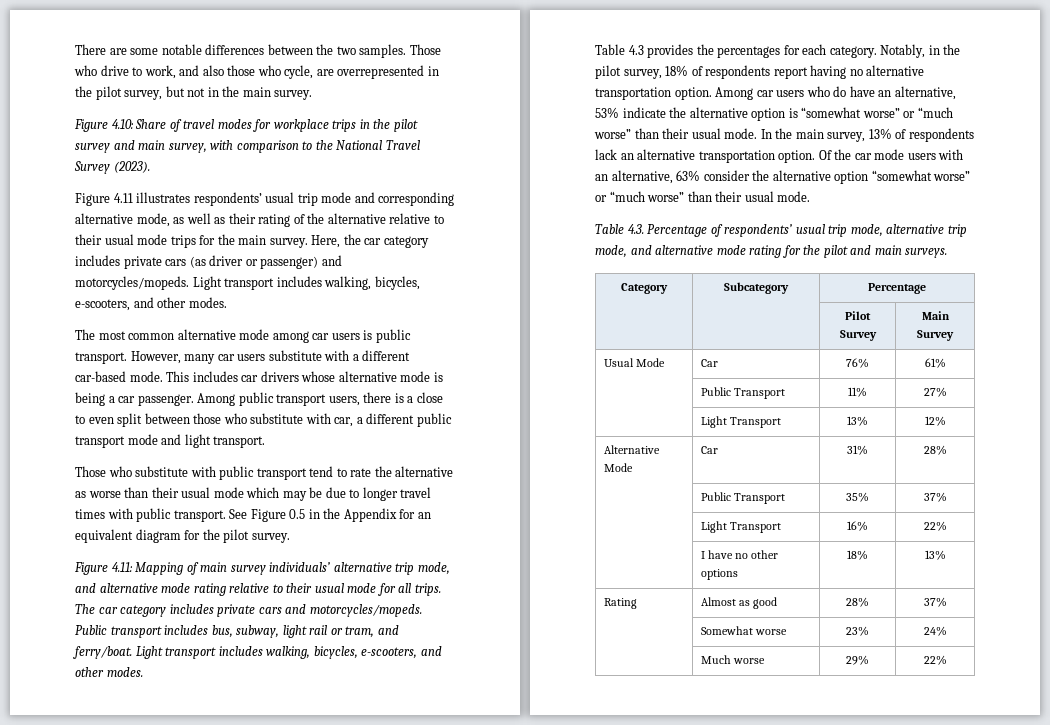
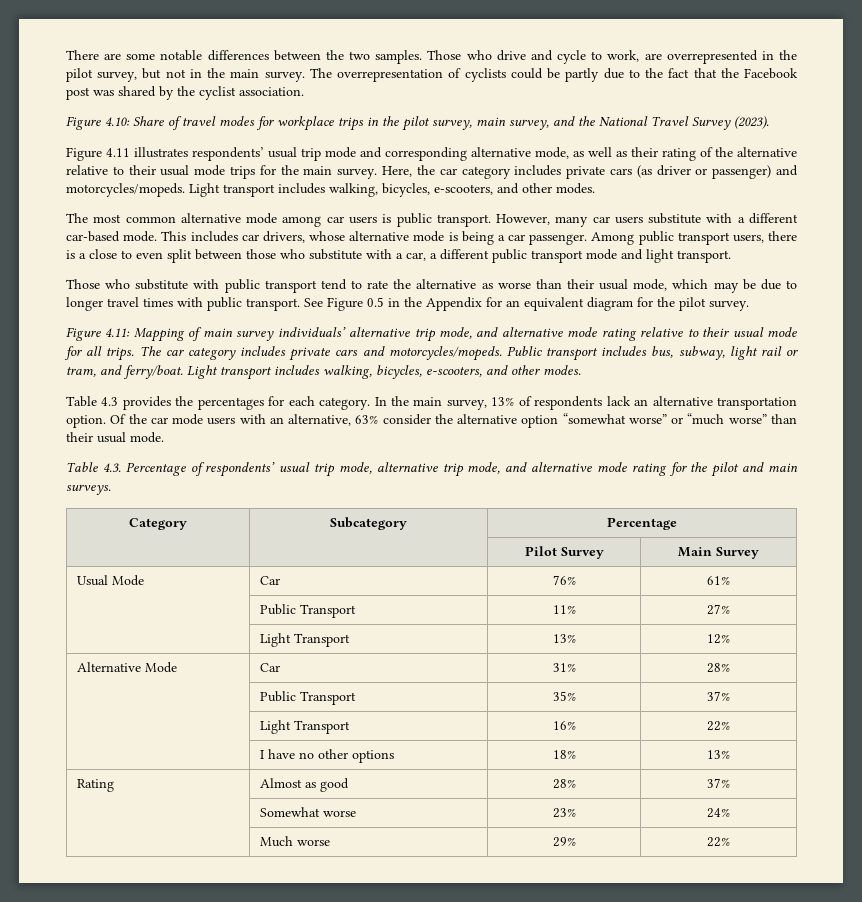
[132,65,314,79] to work, and also those who cycle, -> [530,50,640,64] and cycle to work,
(313, 95) none -> [309,68,798,82] [66,86,304,100] The overrepresentation of cyclists could be partly due to the fact that the Facebook post was shared by the cyclist association.
[75,140,313,153] survey and main survey, with comparison to -> [432,116,575,130] survey, main survey, and
[260,371,299,382] drivers -> [262,231,305,243] drivers,
(331, 418) none -> [396,253,403,259] a
[213,487,244,498] mode -> [633,279,668,291] mode,
[880,44,961,58] [595,65,925,79] [595,86,956,100] [595,107,953,121] [594,128,758,139] Notably, in the pilot survey, 18% of respondents report having no alternative transportation option. Among car users who do have an alternative, 53% indicate the alternative option is “somewhat worse” or “much worse” than their usual mode. -> (371, 403) none

